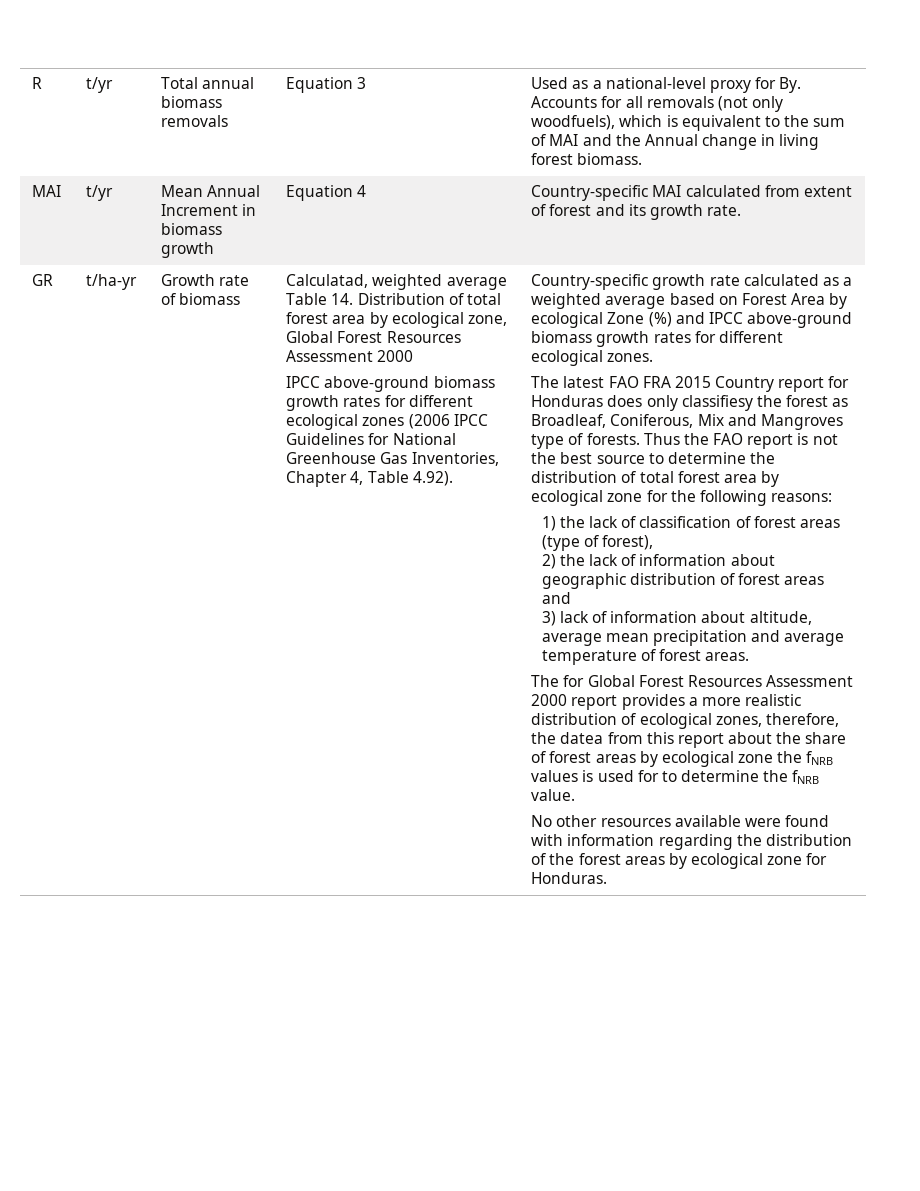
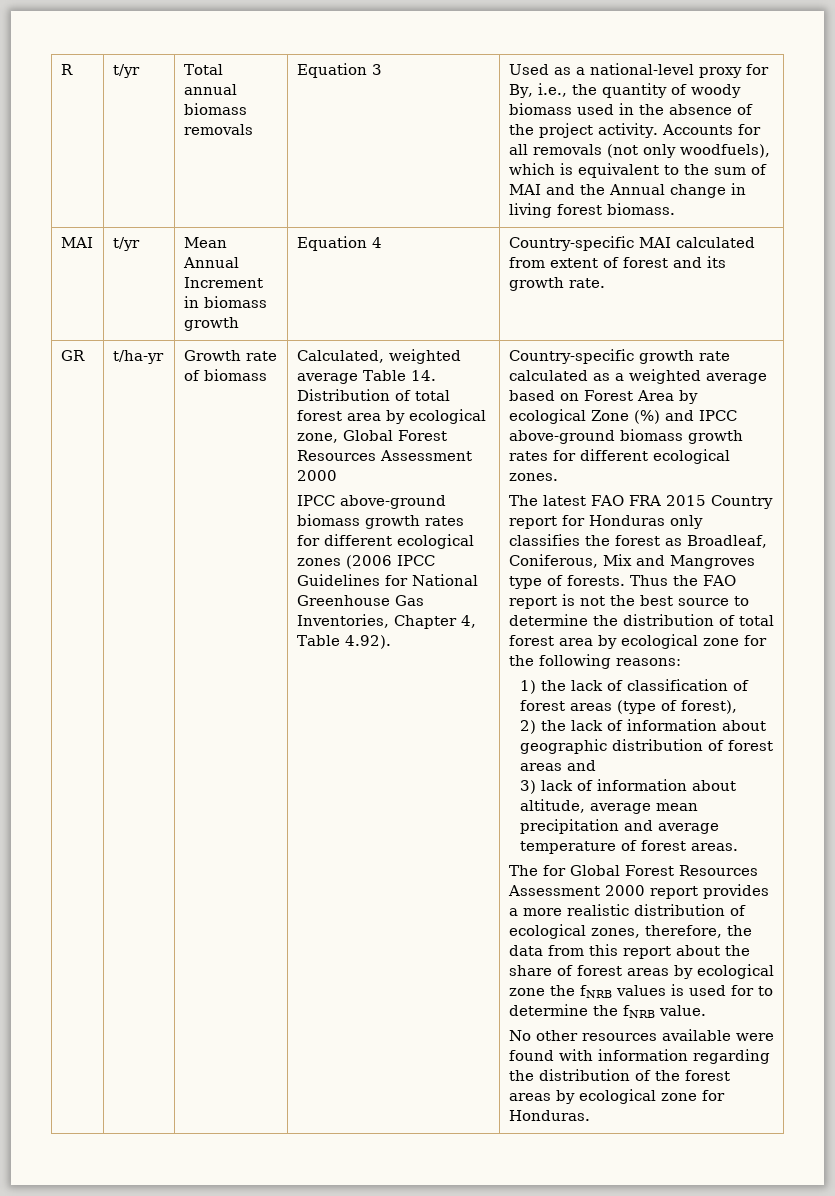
[779,77,802,93] By. -> [508,83,741,98] [508,103,753,115] [508,123,658,138] By, i.e., the quantity of woody biomass used in the absence of the project activity.
[286,274,369,288] Calculatad, -> [296,350,384,363] Calculated,
[607,395,753,411] does only classifiesy -> [669,515,703,529] [508,534,580,546] only classifies
[560,732,604,744] datea -> [508,945,543,956] data

